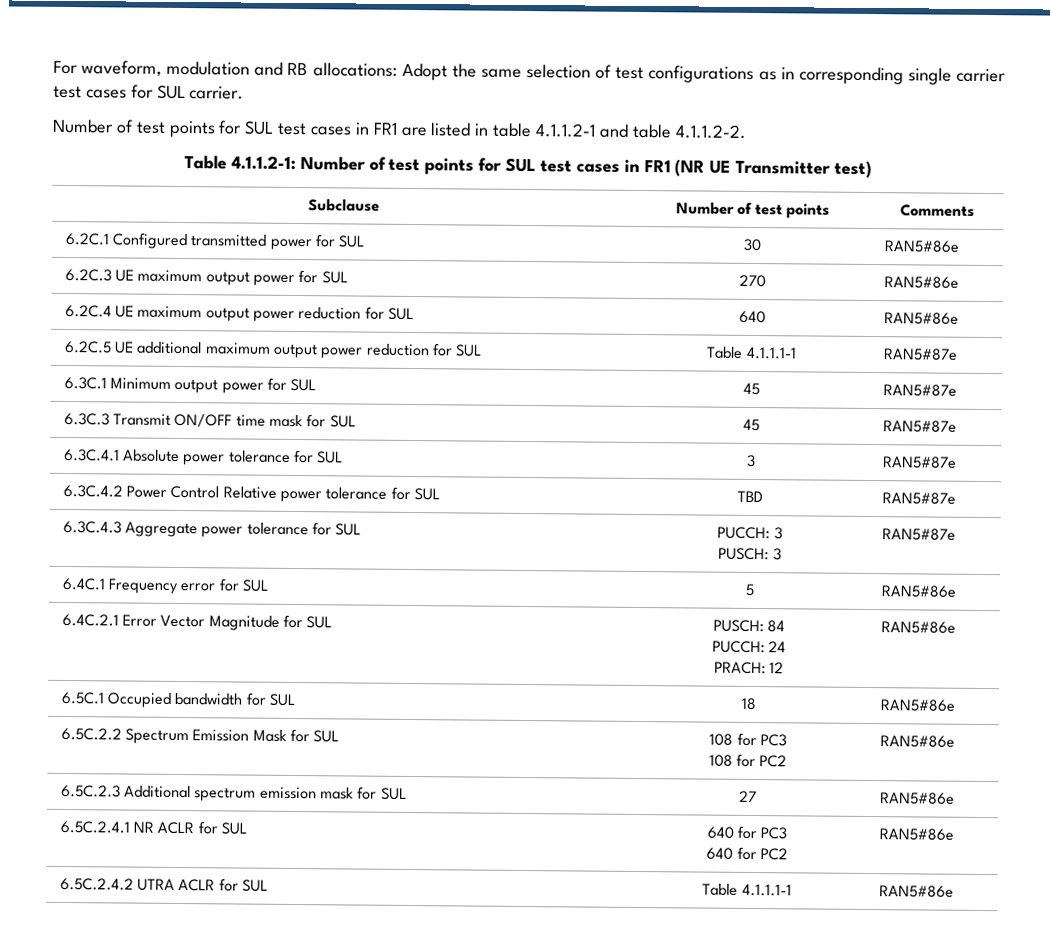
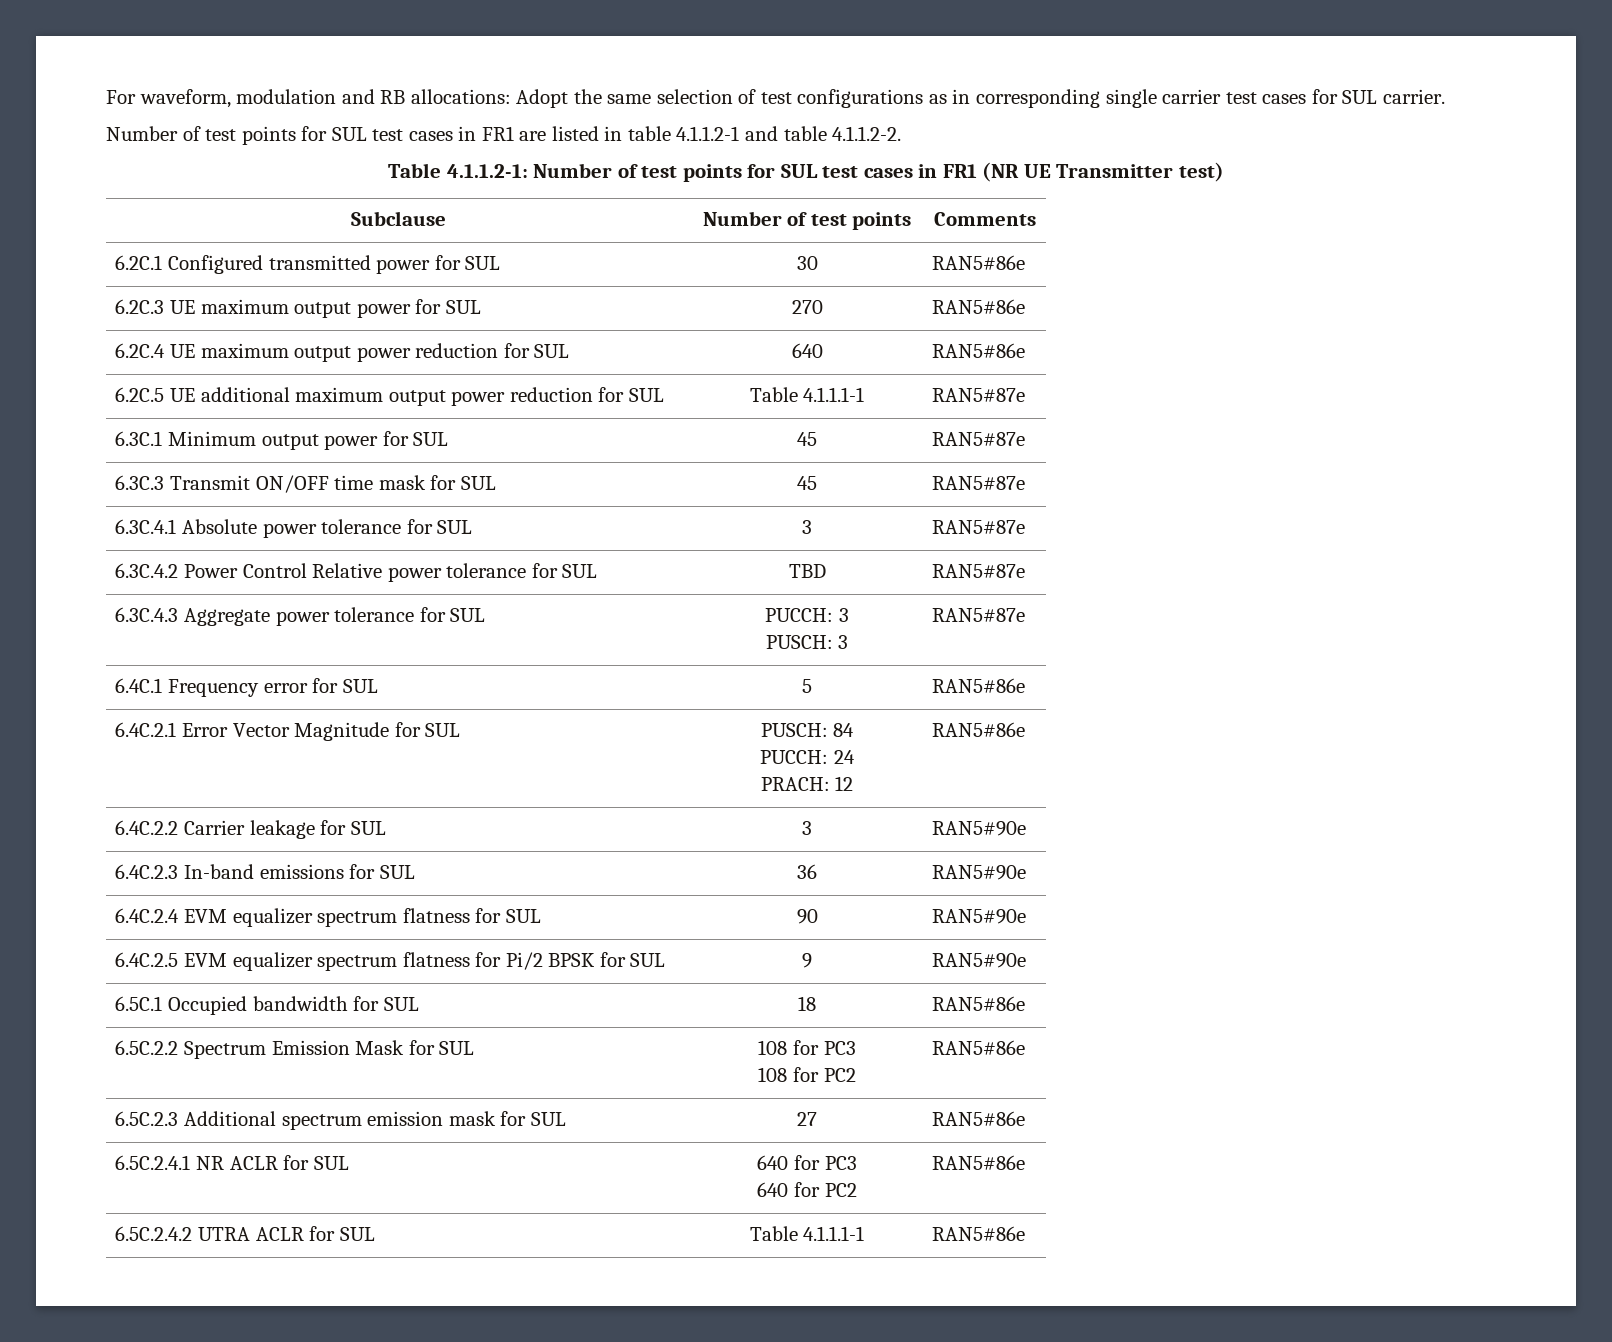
(956, 627) none -> [115,820,386,839] [802,821,812,835] [932,821,1027,836] [115,864,415,879] [797,864,817,879] [932,865,1027,880] [115,908,541,927] [796,909,818,924] [932,909,1027,924] [115,952,666,971] [802,953,812,968] [932,953,1027,968] // 6.4C.2.2 Carrier leakage for SUL | 3 | RAN5#90e // 6.4C.2.3 In-band emissions for SUL | 36 | RAN5#90e // 6.4C.2.4 EVM equalizer spectrum flatness for SUL | 90 | RAN5#90e // 6.4C.2.5 EVM equalizer spectrum flatness for Pi/2 BPSK for SUL | 9 | RAN5#90e

